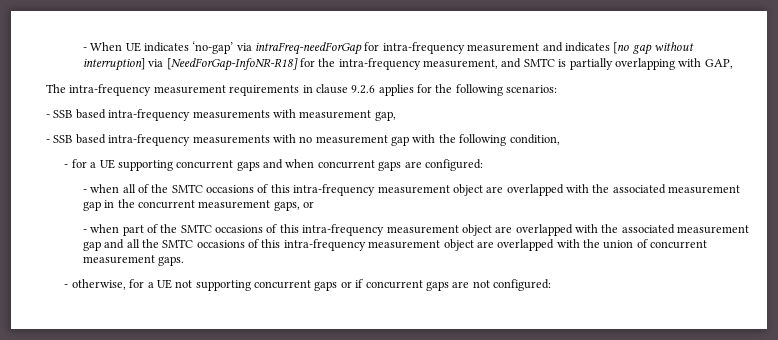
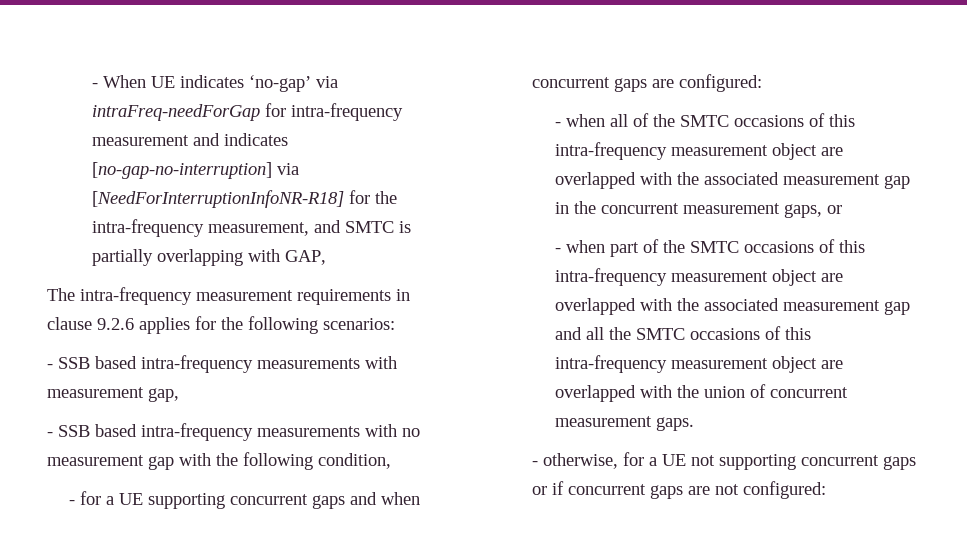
[613,42,695,55] [82,58,298,71] [no gap without interruption] via [NeedForGap-InfoNR-R18] -> [91,162,299,179] [91,190,344,208] [no-gap-no-interruption] via [NeedForInterruptionInfoNR-R18]

